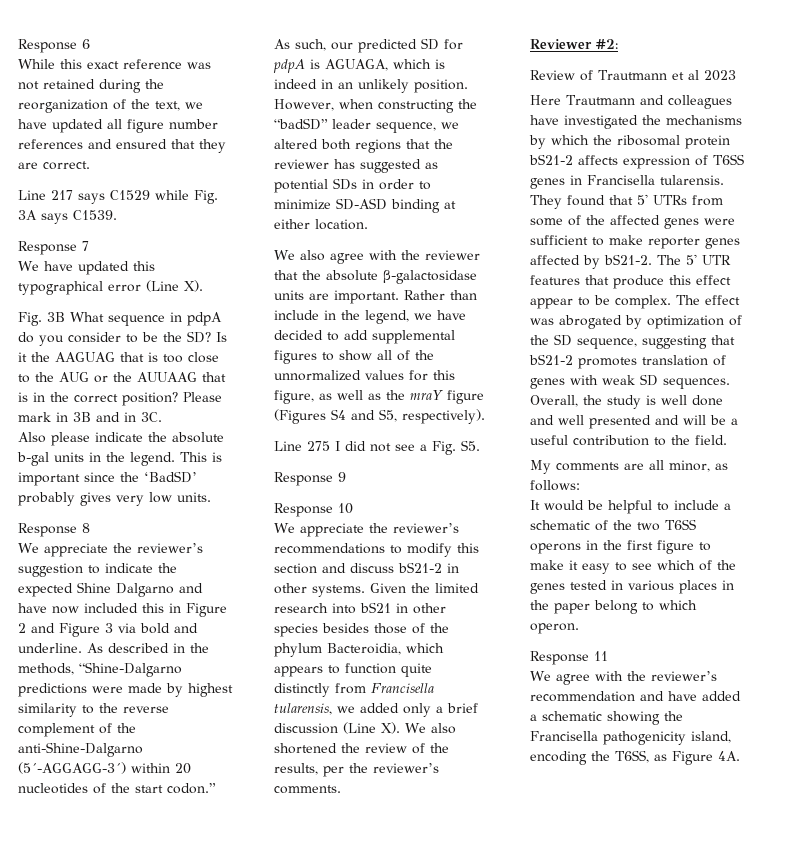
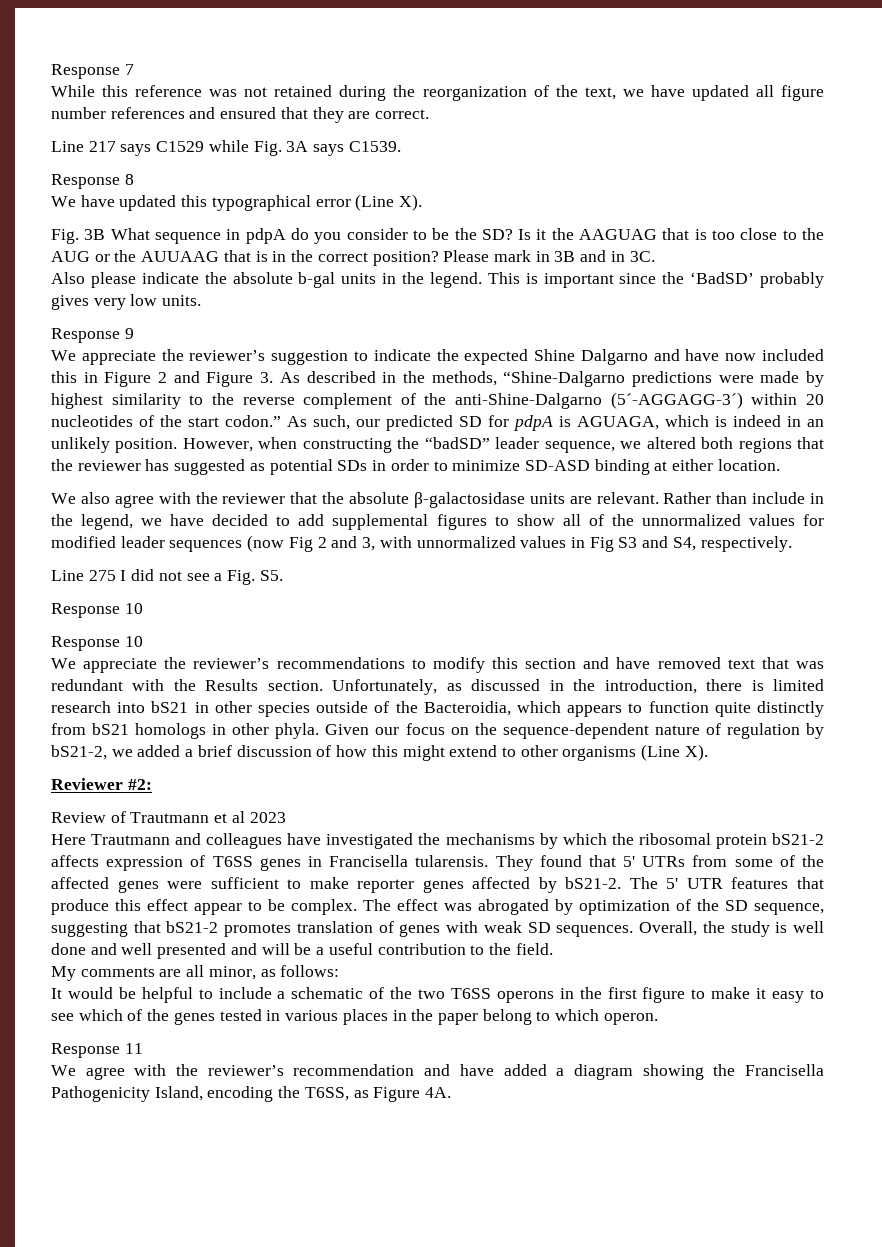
[18,39,90,53] Response 6 -> [51,64,134,79] Response 7
[87,61,119,69] exact -> (129, 91) none
[82,241,89,251] 7 -> [124,174,134,185] 8
[82,523,90,533] 8 -> [124,328,134,339] 9
[105,623,198,634] [18,643,82,653] 3 via bold and underline. -> [260,372,274,383] 3.
[334,290,399,304] important. -> [596,492,659,504] relevant.
[433,370,455,380] [274,390,484,404] [274,409,485,424] this figure, as well as the mraY figure (Figures S4 and S5, respectively). -> [51,535,792,552] modified leader sequences (now Fig 2 and 3, with unnormalized values in Fig S3 and S4, respectively.
[338,472,346,482] 9 -> [124,603,143,614] 10
[350,562,459,573] [274,583,430,597] discuss bS21-2 in other systems. Given the -> [616,657,824,669] [51,679,764,695] have removed text that was redundant with the Results section. Unfortunately, as discussed in the introduction, there is
[322,623,449,634] [274,643,322,657] besides those of the phylum -> [316,701,418,713] outside of the
[371,683,434,693] [274,703,332,715] Francisella tularensis, -> [92,723,825,739] [51,745,107,760] bS21 homologs in other phyla. Given our focus on the sequence-dependent nature of regulation by bS21-2,
[403,703,431,717] only -> (181, 751) none
[343,722,456,734] [274,743,449,754] [274,763,439,777] [274,785,341,794] (Line X). We also shortened the review of the results, per the reviewer’s comments. -> [316,744,708,761] of how this might extend to other organisms (Line X).
[542,711,602,721] schematic -> [573,1064,633,1080] diagram
[603,731,731,745] pathogenicity island, -> [51,1086,203,1102] Pathogenicity Island,

